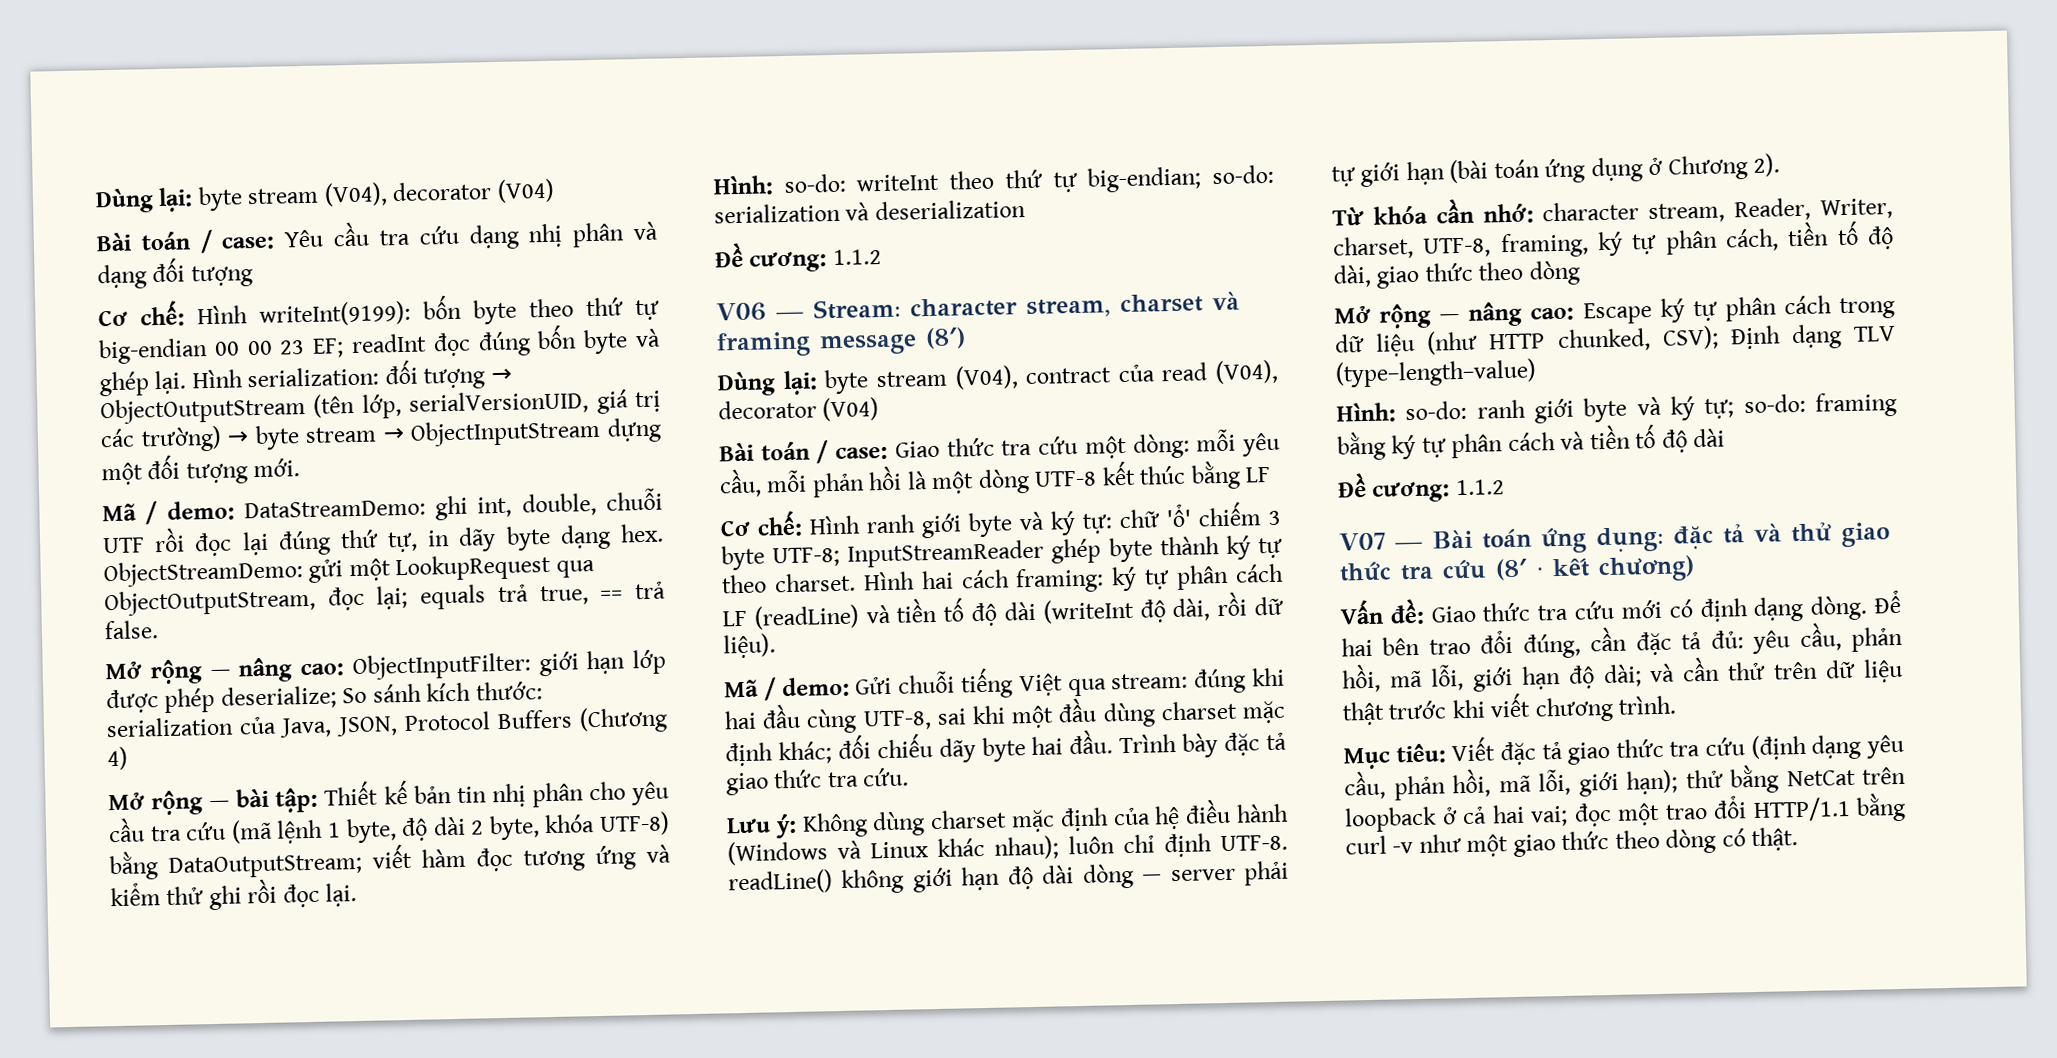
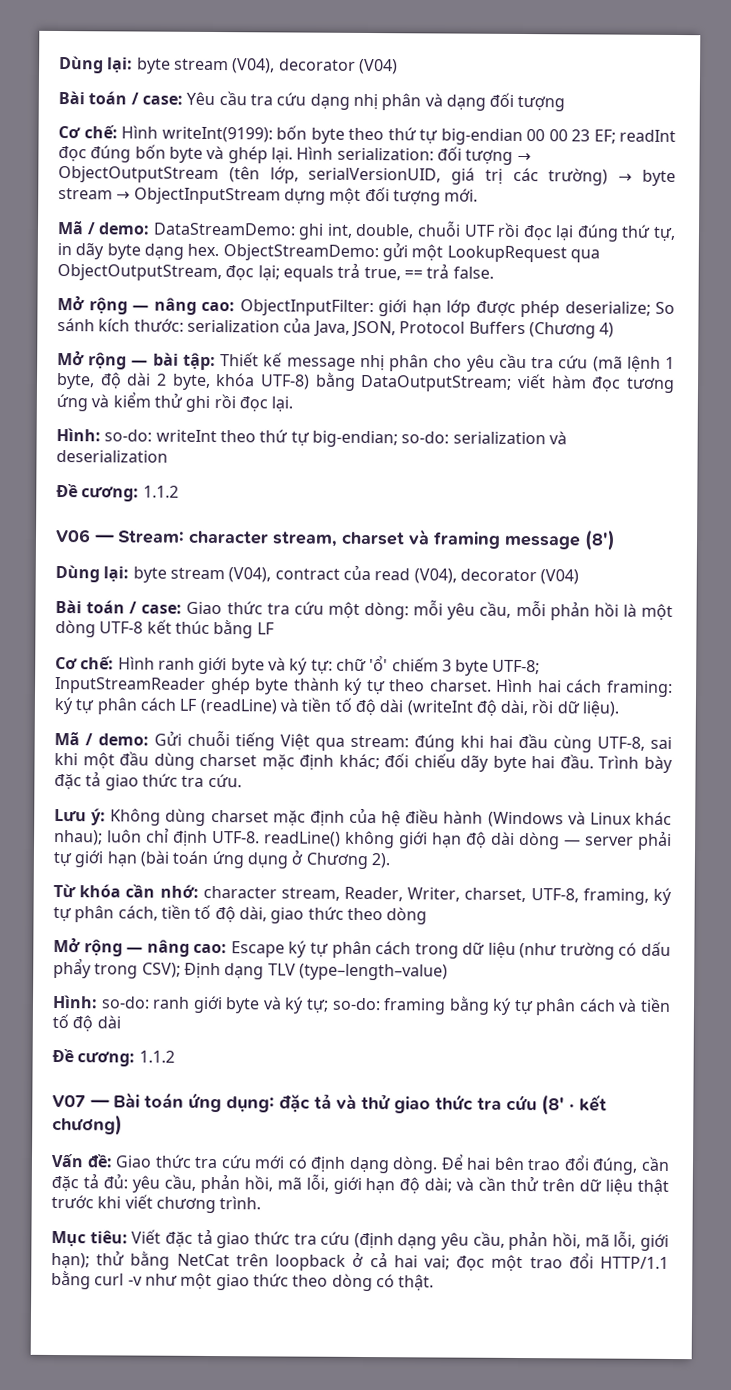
[413,785,487,804] bản tin -> [286,357,356,371] message
[1489,328,1651,352] HTTP chunked, -> [559,941,671,960] [53,957,139,979] trường có dấu phẩy trong

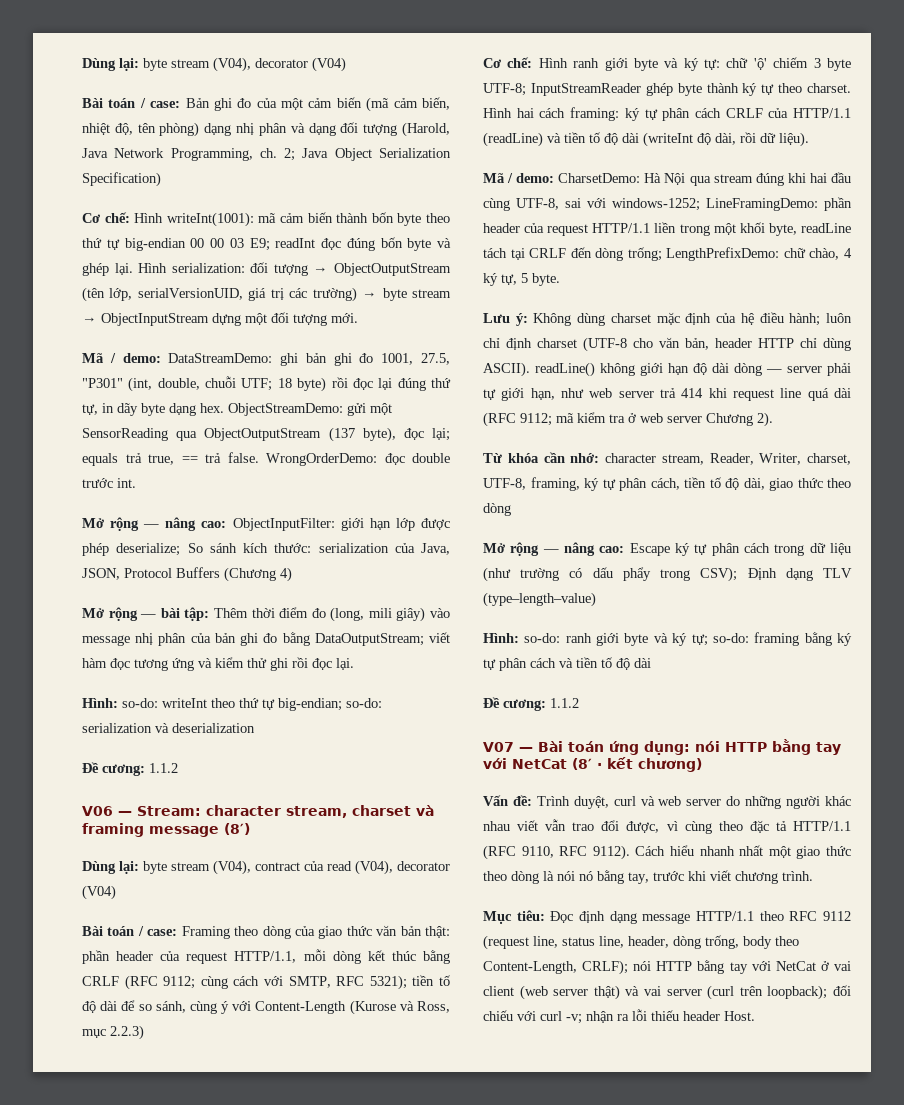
[186,91,307,106] Yêu cầu tra cứu -> [185,97,450,112] [82,122,200,137] Bản ghi đo của một cảm biến (mã cảm biến, nhiệt độ, tên phòng)
[58,125,273,143] // Cơ chế: Hình writeInt(9199): -> [401,122,450,137] [82,148,451,161] [82,172,161,187] [82,212,369,227] (Harold, Java Network Programming, ch. 2; Java Object Serialization Specification) // Cơ chế: Hình writeInt(1001): mã cảm biến thành
[571,129,616,144] 23 EF; -> [229,238,270,251] 03 E9;
[326,221,495,239] int, double, chuỗi UTF -> [305,353,450,366] [82,376,327,392] bản ghi đo 1001, 27.5, "P301" (int, double, chuỗi UTF; 18 byte)
[446,245,600,263] [57,264,222,282] LookupRequest qua ObjectOutputStream, -> [82,427,396,442] SensorReading qua ObjectOutputStream (137 byte),
(494, 272) none -> [266,453,450,466] [82,478,136,488] WrongOrderDemo: đọc double trước int.
[220,352,676,372] [56,372,310,390] Thiết kế message nhị phân cho yêu cầu tra cứu (mã lệnh 1 byte, độ dài 2 byte, khóa UTF-8) -> [213,607,450,622] [82,633,278,646] Thêm thời điểm đo (long, mili giây) vào message nhị phân của bản ghi đo
[186,600,674,621] [55,619,274,639] Giao thức tra cứu một dòng: mỗi yêu cầu, mỗi phản hồi là một dòng UTF-8 kết thúc bằng LF -> [181,925,451,939] [82,949,450,964] [82,975,451,990] [82,1000,451,1015] [82,1025,144,1040] Framing theo dòng của giao thức văn bản thật: phần header của request HTTP/1.1, mỗi dòng kết thúc bằng CRLF (RFC 9112; cùng cách với SMTP, RFC 5321); tiền tố độ dài để so sánh, cùng ý với Content-Length (Kurose và Ross, mục 2.2.3)
[369,655,389,672] 'ổ' -> [753,58,767,70] 'ộ'
[179,698,197,711] LF -> [725,108,851,118] CRLF của HTTP/1.1
[154,730,409,751] Gửi chuỗi tiếng Việt qua stream: -> [558,173,753,186] CharsetDemo: Hà Nội qua stream
[54,751,674,773] [54,771,242,791] khi một đầu dùng charset mặc định khác; đối chiếu dãy byte hai đầu. Trình bày đặc tả giao thức tra cứu. -> [587,197,852,211] [483,222,851,236] [483,247,852,261] [483,273,560,286] với windows-1252; LineFramingDemo: phần header của request HTTP/1.1 liền trong một khối byte, readLine tách tại CRLF đến dòng trống; LengthPrefixDemo: chữ chào, 4 ký tự, 5 byte.
[443,810,672,828] [54,827,260,846] hành (Windows và Linux khác nhau); luôn chỉ định UTF-8. -> [789,313,852,326] [483,337,851,352] [483,362,530,377] hành; luôn chỉ định charset (UTF-8 cho văn bản, header HTTP chỉ dùng ASCII).
[106,849,305,869] hạn (bài toán ứng dụng ở -> [530,388,851,401] [483,412,702,427] hạn, như web server trả 414 khi request line quá dài (RFC 9112; mã kiểm tra ở web server
[279,1093,537,1114] đặc tả và thử giao thức tra cứu -> [695,739,841,755] [483,758,567,769] nói HTTP bằng tay với NetCat
[115,1153,670,1175] [51,1173,669,1195] Giao thức tra cứu mới có định dạng dòng. Để hai bên trao đổi đúng, cần đặc tả đủ: yêu cầu, phản hồi, mã lỗi, giới hạn độ dài; và cần thử trên dữ liệu thật -> [536,796,851,809] [483,819,851,834] [483,845,851,860] [483,870,649,884] Trình duyệt, curl và web server do những người khác nhau viết vẫn trao đổi được, vì cùng theo đặc tả HTTP/1.1 (RFC 9110, RFC 9112). Cách hiểu nhanh nhất một giao thức theo dòng là nói nó bằng tay,
[131,1228,669,1251] [51,1250,669,1272] [51,1270,435,1292] Viết đặc tả giao thức tra cứu (định dạng yêu cầu, phản hồi, mã lỗi, giới hạn); thử bằng NetCat trên loopback ở cả hai vai; đọc một trao đổi HTTP/1.1 bằng curl -v như một giao thức theo dòng có thật. -> [550,911,851,924] [483,935,799,950] [483,960,851,975] [483,985,851,1000] [483,1009,755,1024] Đọc định dạng message HTTP/1.1 theo RFC 9112 (request line, status line, header, dòng trống, body theo Content-Length, CRLF); nói HTTP bằng tay với NetCat ở vai client (web server thật) và vai server (curl trên loopback); đối chiếu với curl -v; nhận ra lỗi thiếu header Host.

